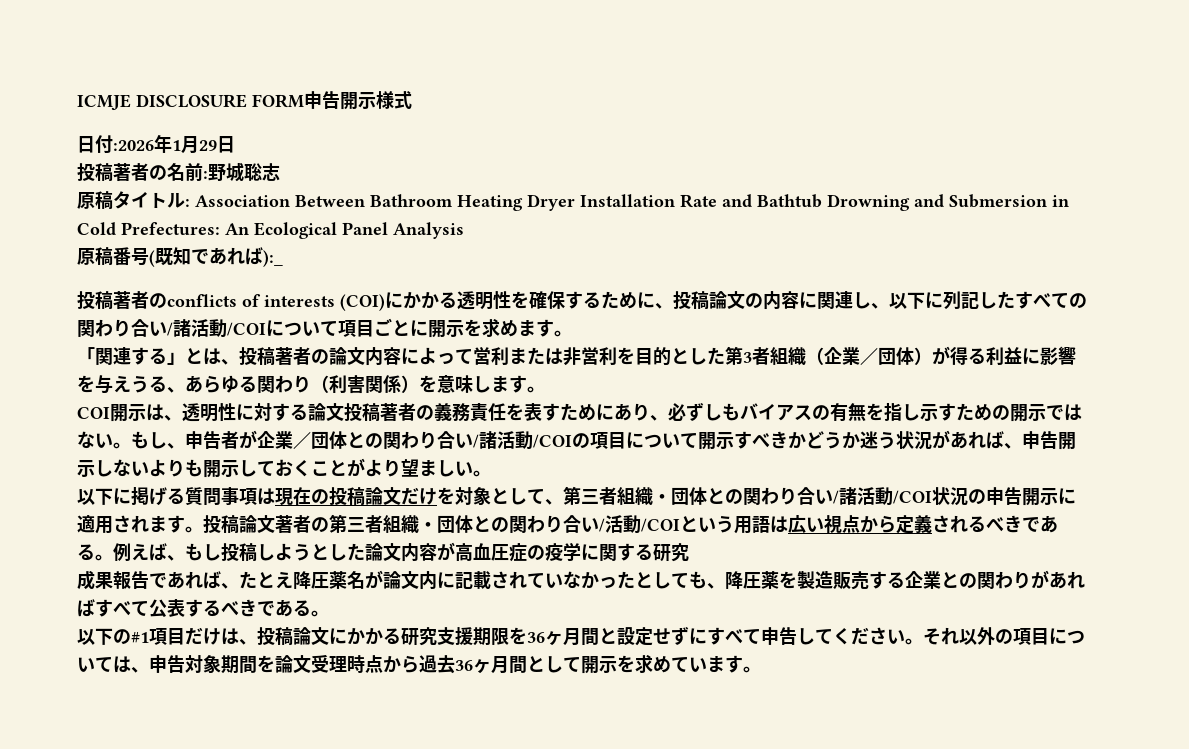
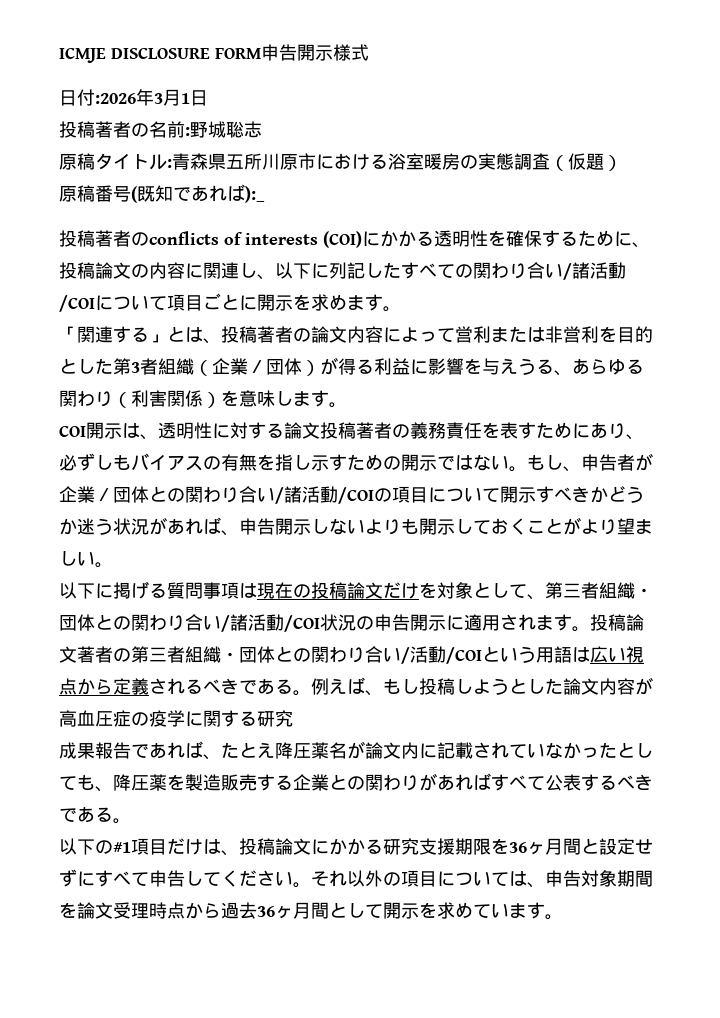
[172,136,217,154] 1月29 -> [154,89,190,106] 3月1
[195,194,1069,211] [77,222,464,239] Association Between Bathroom Heating Dryer Installation Rate and Bathtub Drowning and Submersion in Cold Prefectures: An Ecological Panel Analysis -> [172,153,622,171] 青森県五所川原市における浴室暖房の実態調査（仮題）

